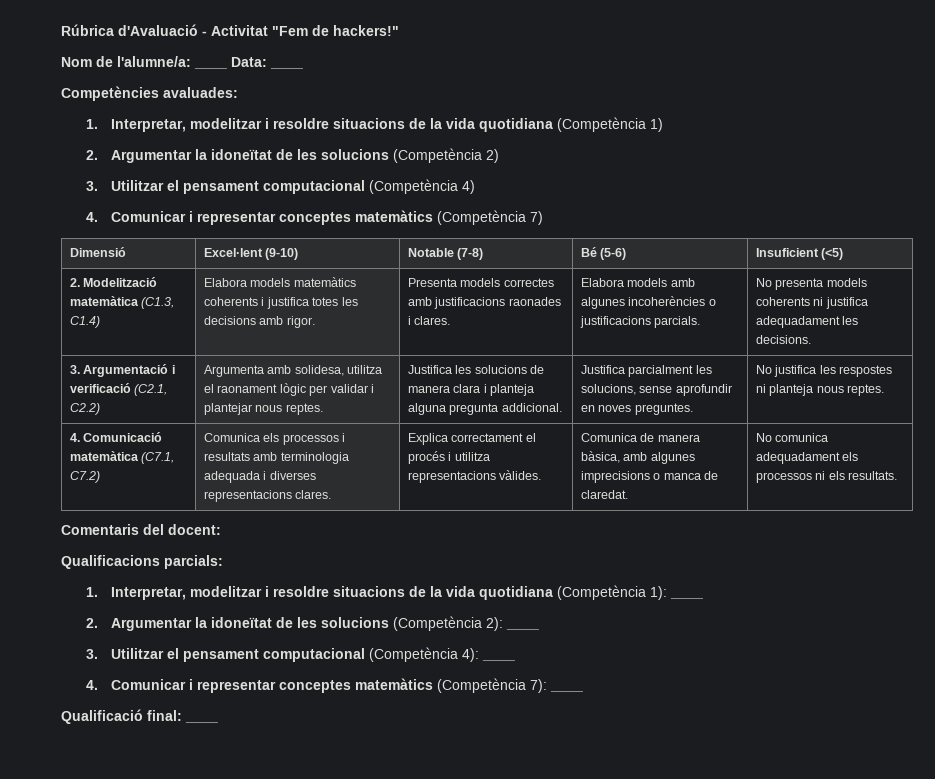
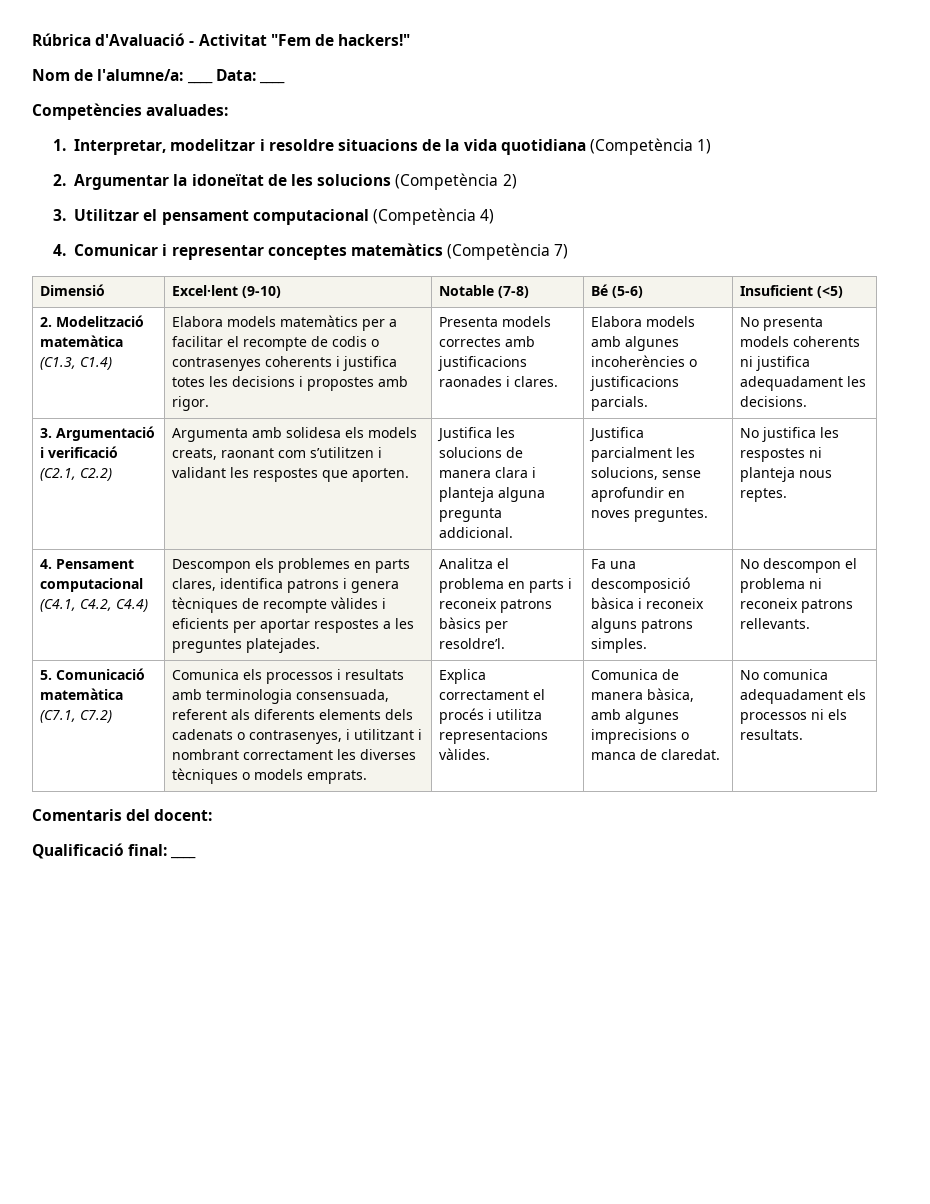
(356, 282) none -> [361,319,397,331] [171,336,379,351] [171,357,261,371] per a facilitar el recompte de codis o contrasenyes
(257, 320) none -> [298,376,374,391] i propostes
[294,365,383,376] [204,383,374,396] [204,403,323,415] solidesa, utilitza el raonament lògic per validar i plantejar nous reptes. -> [285,427,417,438] [171,447,382,460] [171,467,409,482] solidesa els models creats, raonant com s’utilitzen i validant les respostes que aporten.
(81, 437) none -> [55,559,134,569] [39,578,143,592] [39,599,148,612] [171,558,410,573] [171,578,399,593] [171,597,386,613] [171,618,414,633] [171,638,320,653] [438,558,509,569] [438,578,572,593] [438,598,552,613] [438,617,508,633] [438,638,505,649] [590,559,636,569] [590,577,690,593] [590,597,704,609] [590,618,693,633] [590,638,647,653] [739,558,857,573] [739,578,822,593] [739,598,853,613] [739,618,810,629] [39,670,52,680] Pensament computacional (C4.1, C4.2, C4.4) | Descompon els problemes en parts clares, identifica patrons i genera tècniques de recompte vàlides i eficients per aportar respostes a les preguntes platejades. | Analitza el problema en parts i reconeix patrons bàsics per resoldre’l. | Fa una descomposició bàsica i reconeix alguns patrons simples. | No descompon el problema ni reconeix patrons rellevants. // 5.
[204,471,316,483] [204,490,332,502] adequada i diverses representacions clares. -> [295,689,389,702] [171,709,413,720] [171,729,422,744] [171,749,416,760] [171,768,367,784] consensuada, referent als diferents elements dels cadenats o contrasenyes, i utilitzant i nombrant correctament les diverses tècniques o models emprats.
[61,555,223,569] [86,585,704,600] [86,616,540,631] [86,647,516,662] [86,678,584,693] // Qualificacions parcials: // 1. Interpretar, modelitzar i resoldre situacions de la vida quotidiana (Competència 1): ____ // 2. Argumentar la idoneïtat de les solucions (Competència 2): ____ // 3. Utilitzar el pensament computacional (Competència 4): ____ // 4. Comunicar i representar conceptes matemàtics (Competència 7): ____ -> (213, 815) none

